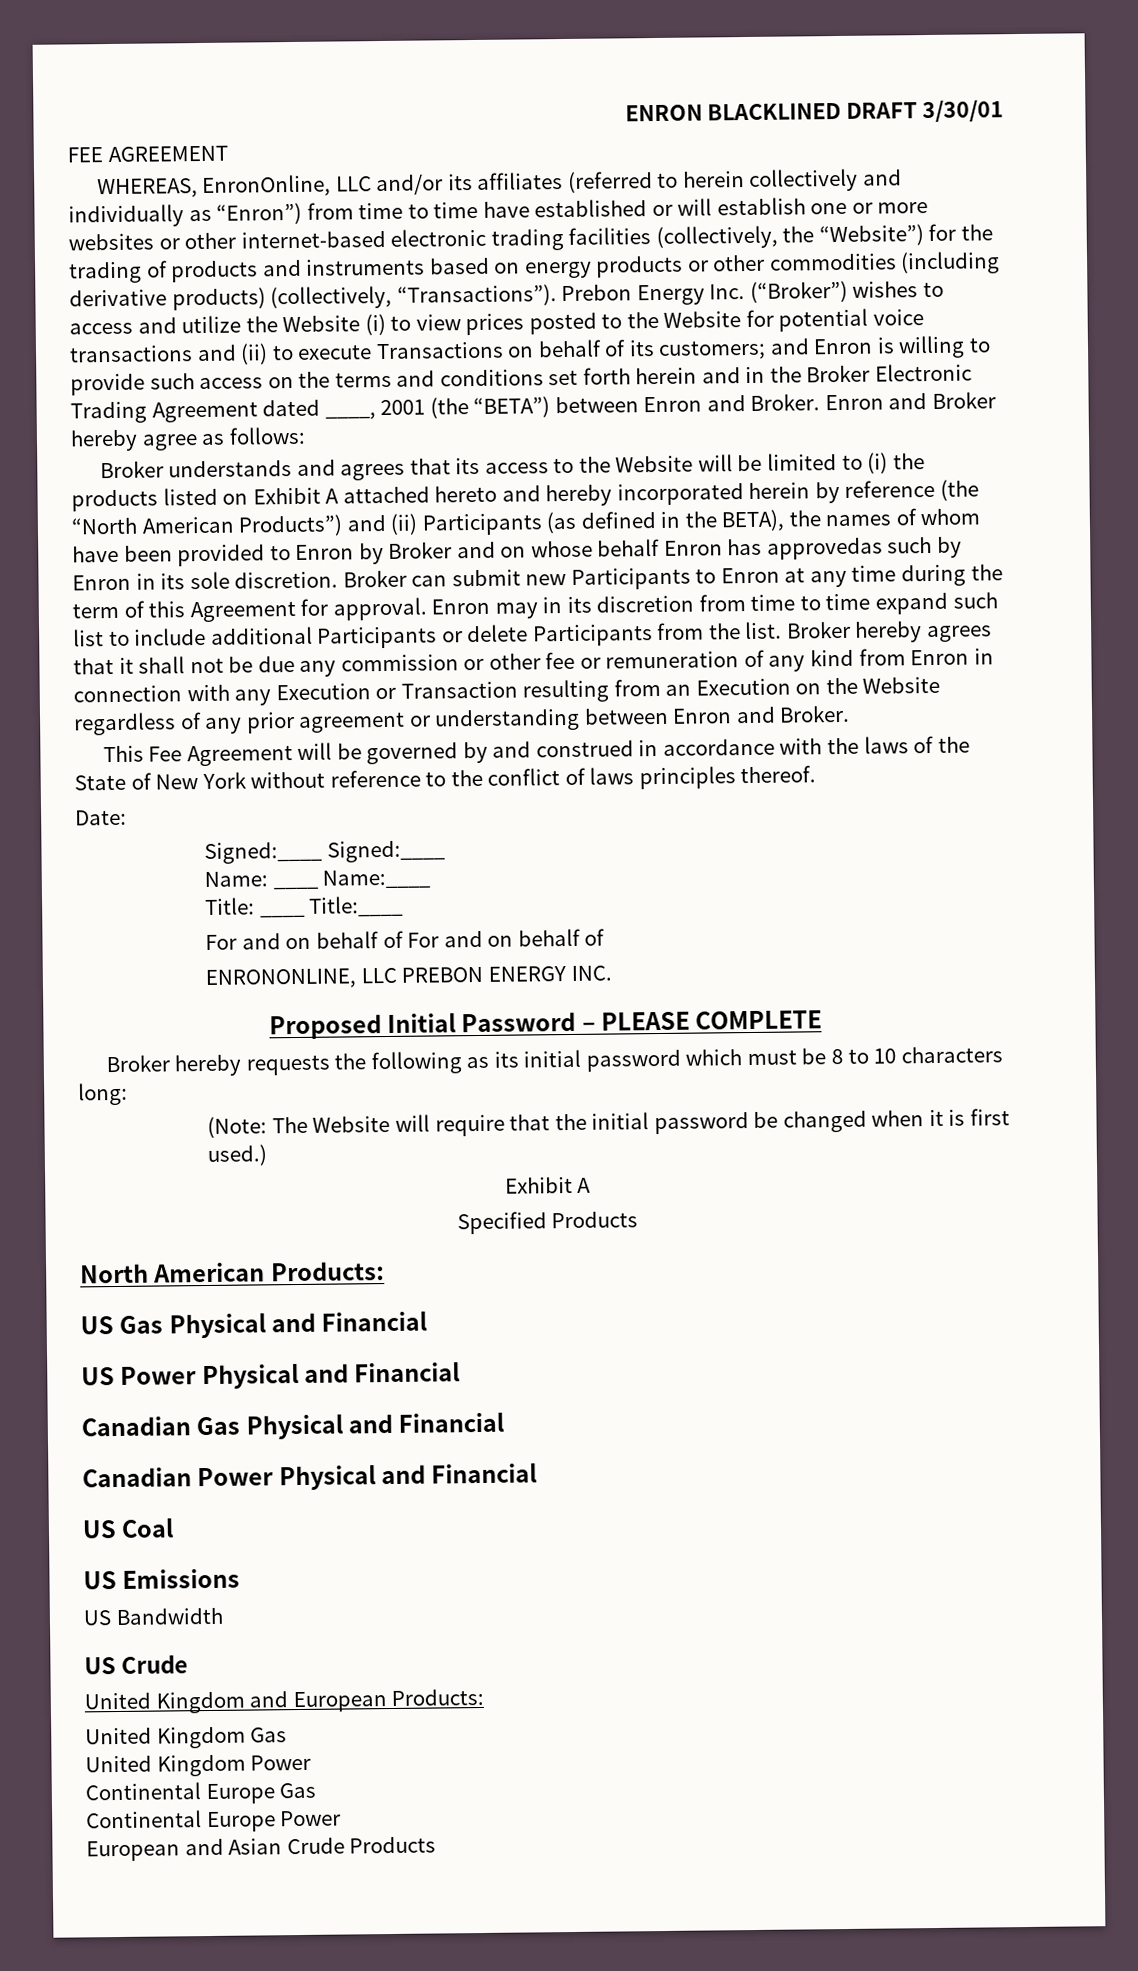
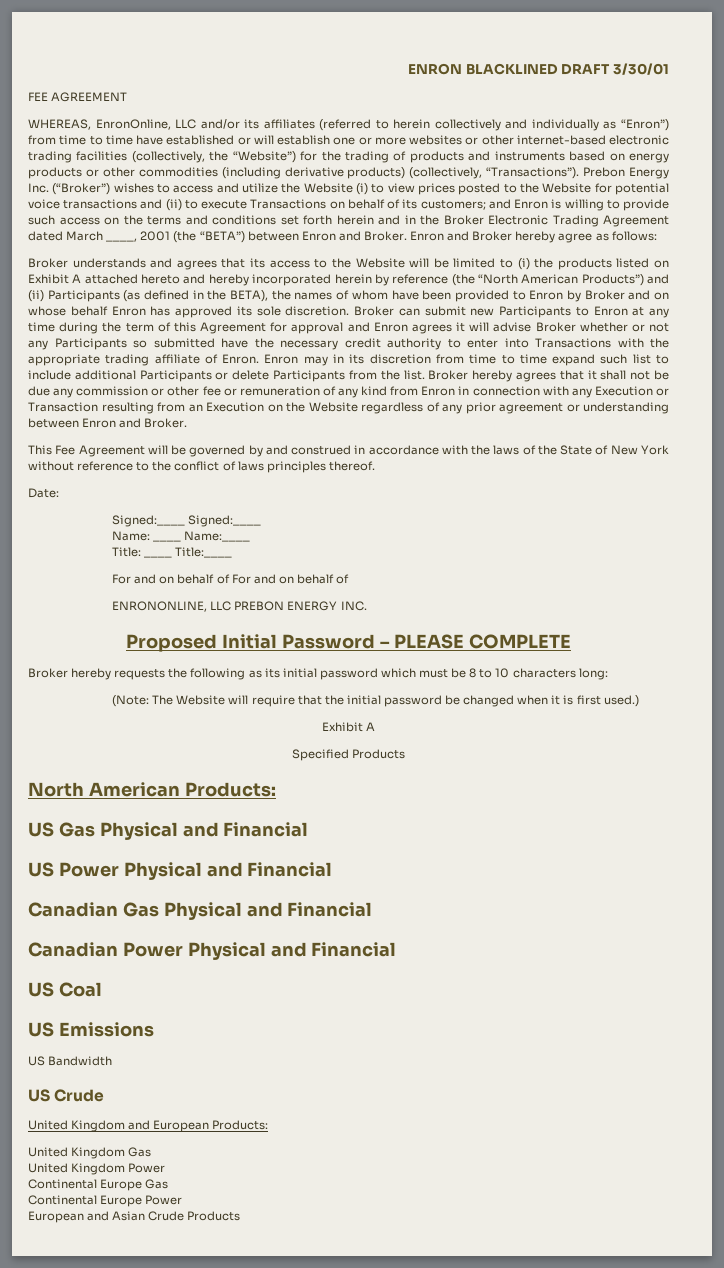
(321, 408) none -> [66,231,104,241] March
[766,536,963,560] [72,573,156,591] approvedas such by Enron in -> [175,306,232,318] approved
[332,597,427,621] approval. -> [291,322,669,334] [28,338,669,350] [28,354,260,366] approval and Enron agrees it will advise Broker whether or not any Participants so submitted have the necessary credit authority to enter into Transactions with the appropriate trading affiliate of Enron.

